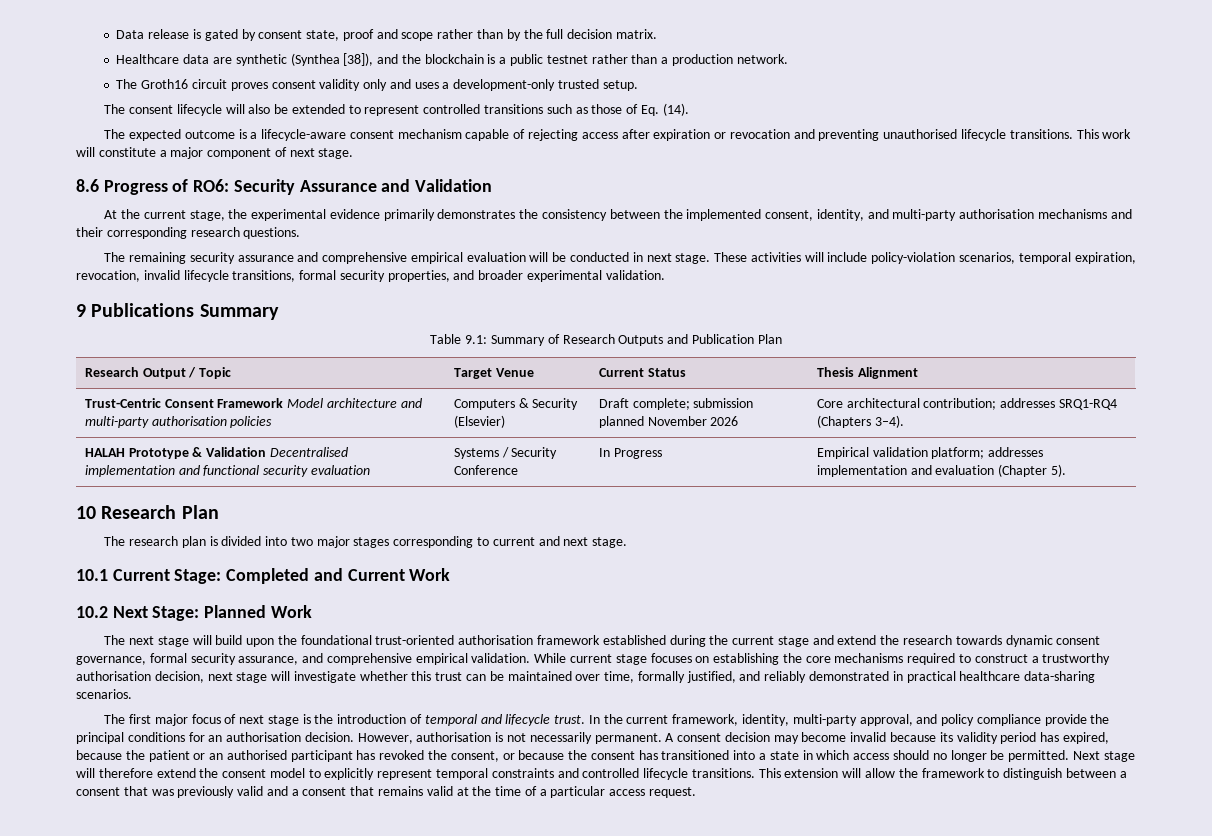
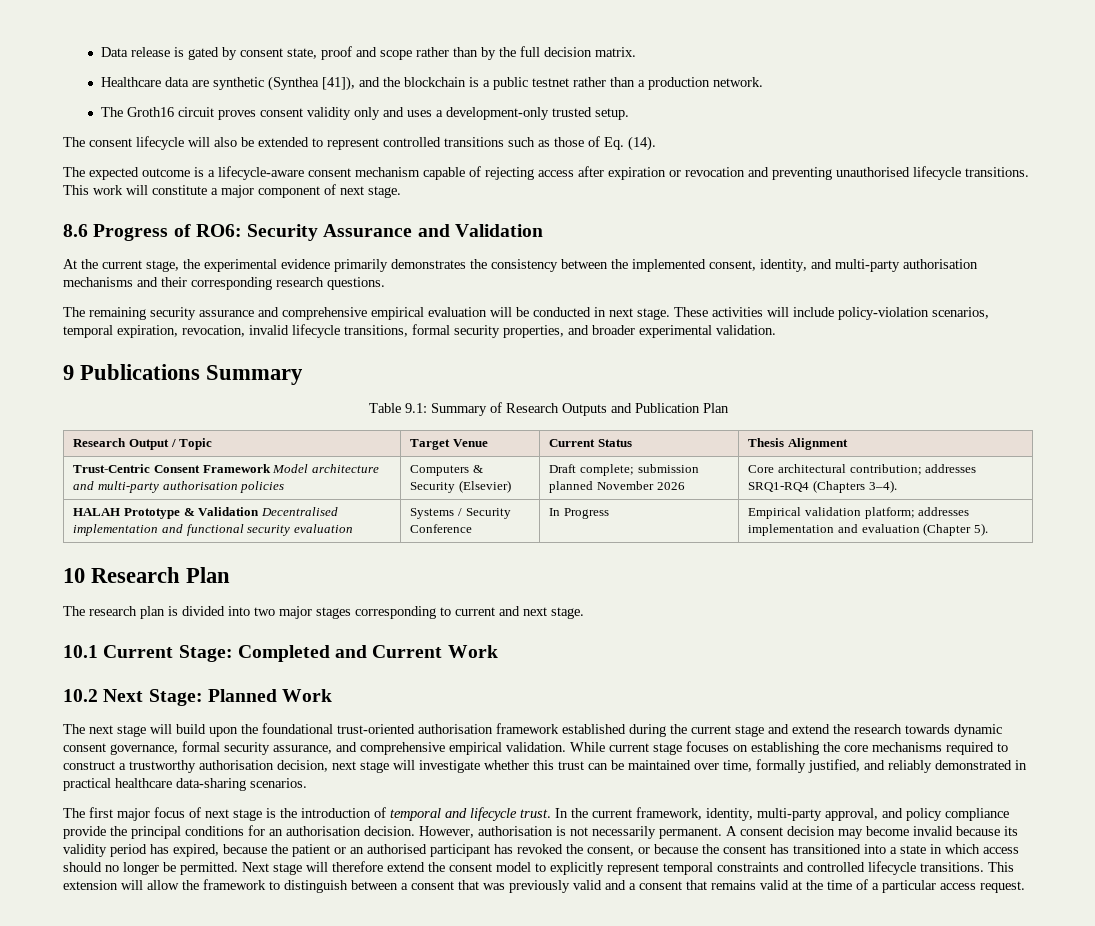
[343,53,374,66] [38]), -> [322,76,356,91] [41]),

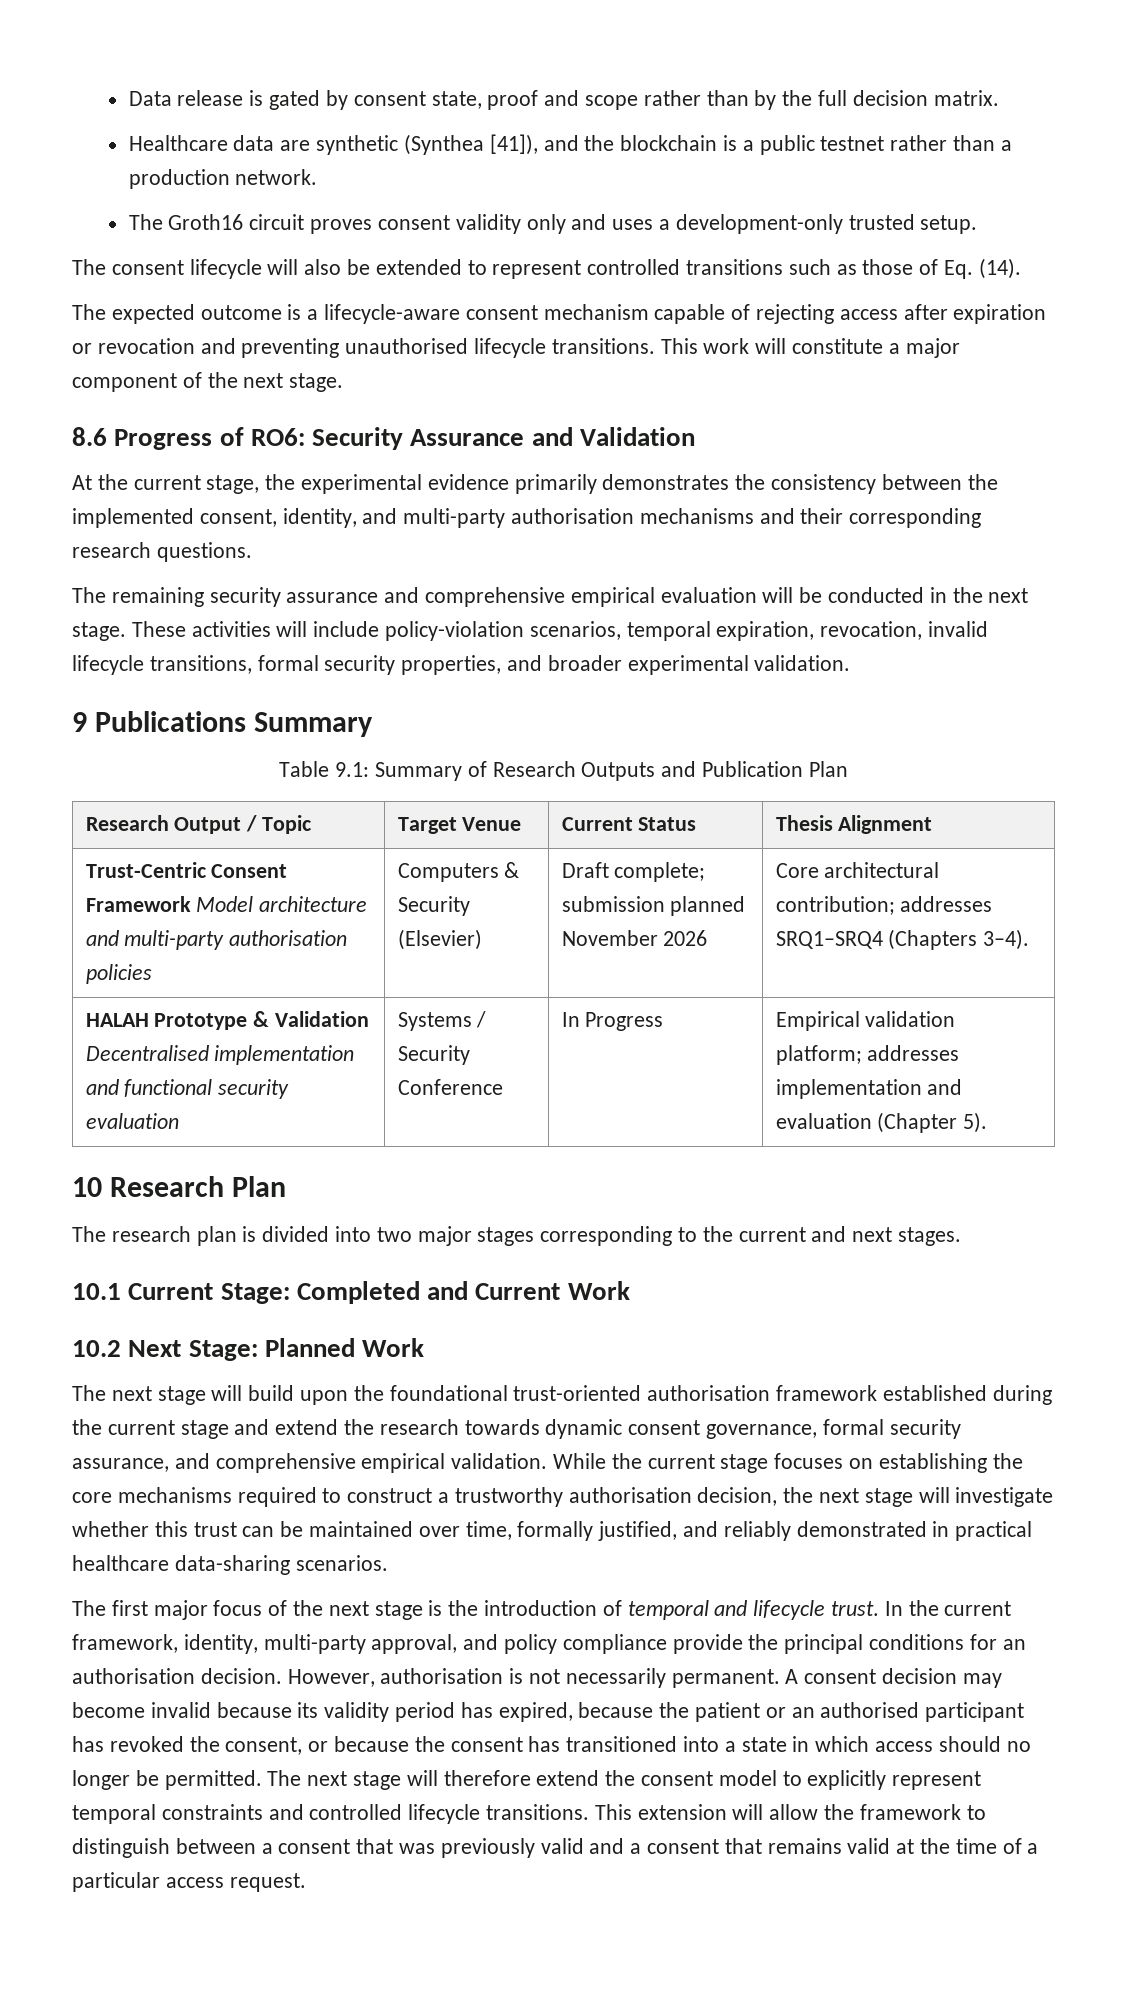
(336, 189) none -> [207,372,238,388] the
(606, 312) none -> [952,587,983,603] the
[748,482,810,492] SRQ1-RQ4 -> [775,931,883,949] SRQ1–SRQ4
(451, 611) none -> [702,1226,733,1242] the
[551,607,584,619] stage. -> [898,1227,962,1246] stages.
(605, 747) none -> [611,1453,642,1469] the
(328, 766) none -> [783,1487,814,1503] the
(201, 812) none -> [293,1600,324,1616] the
[242,862,269,872] Next -> [267,1770,348,1786] The next

